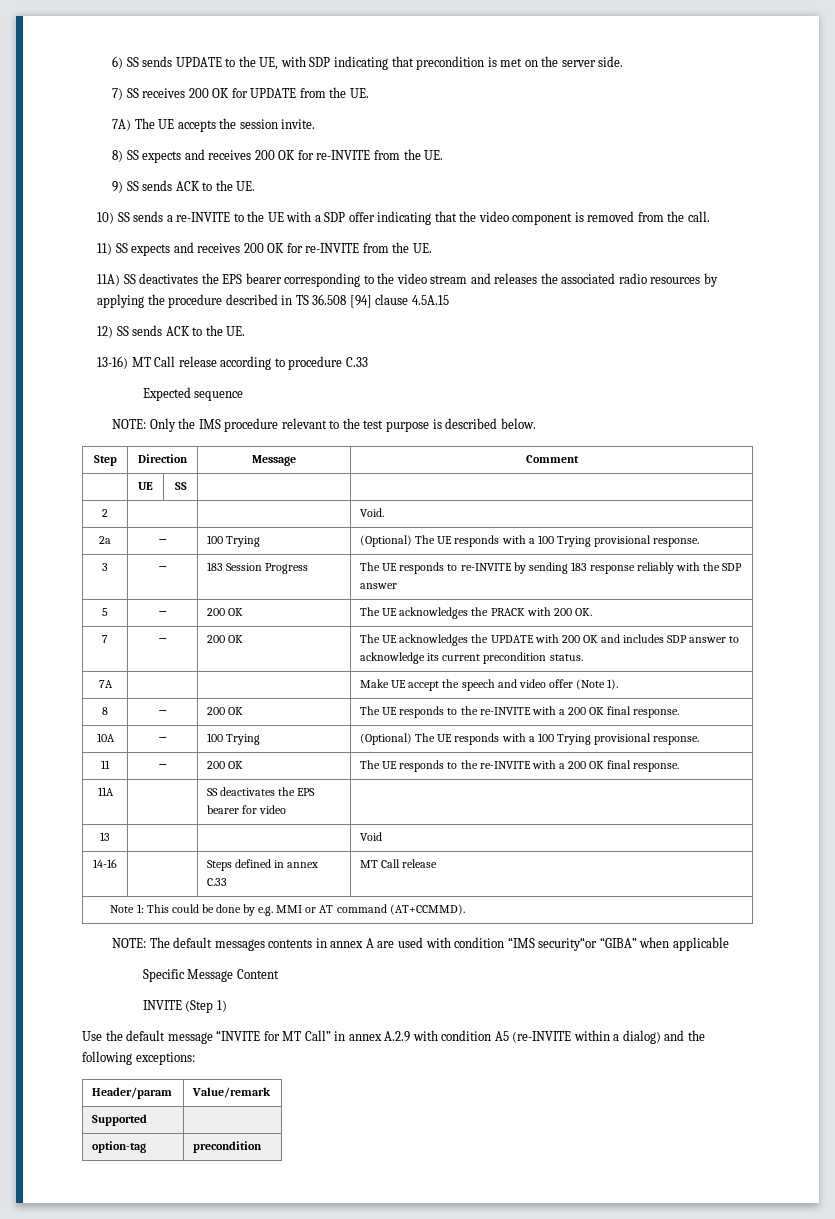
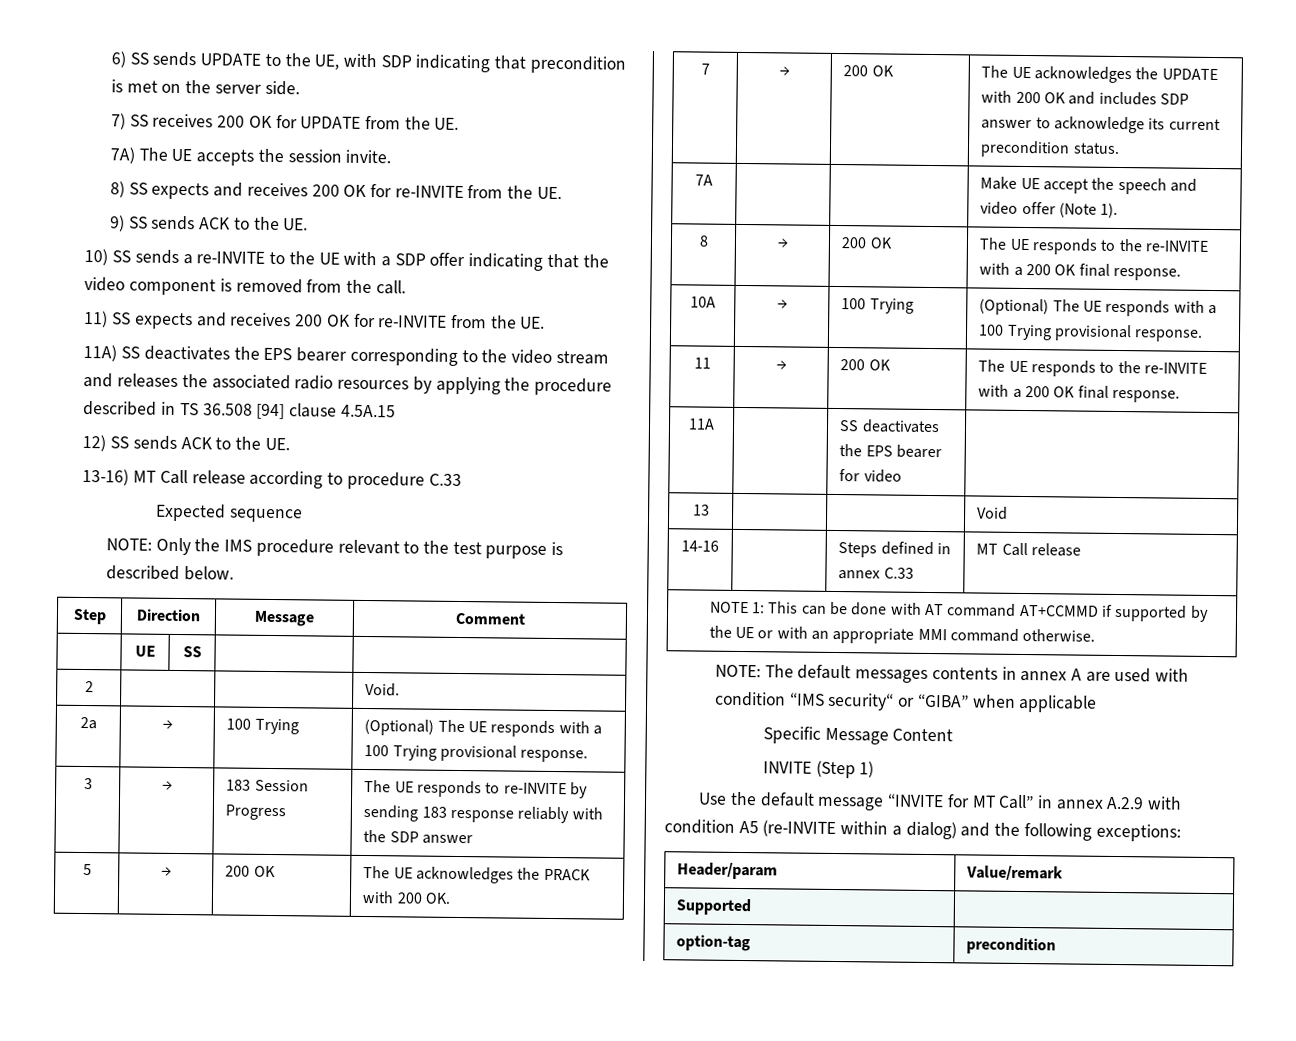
[110,905,135,913] Note -> [709,601,749,614] NOTE
[171,904,199,913] could -> [801,605,827,615] can
[243,904,465,916] by e.g. MMI or AT command (AT+CCMMD). -> [890,602,1209,622] [708,625,1096,644] with AT command AT+CCMMD if supported by the UE or with an appropriate MMI command otherwise.
[538,937,598,951] security“or -> [827,692,916,711] security“ or

